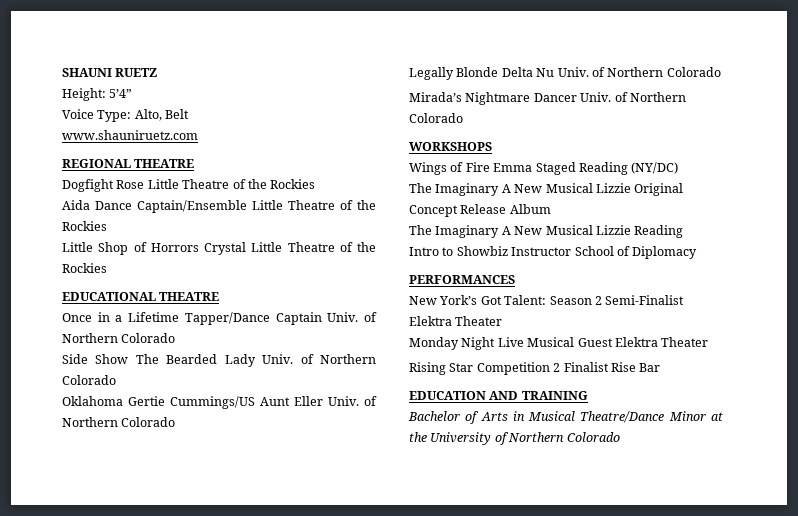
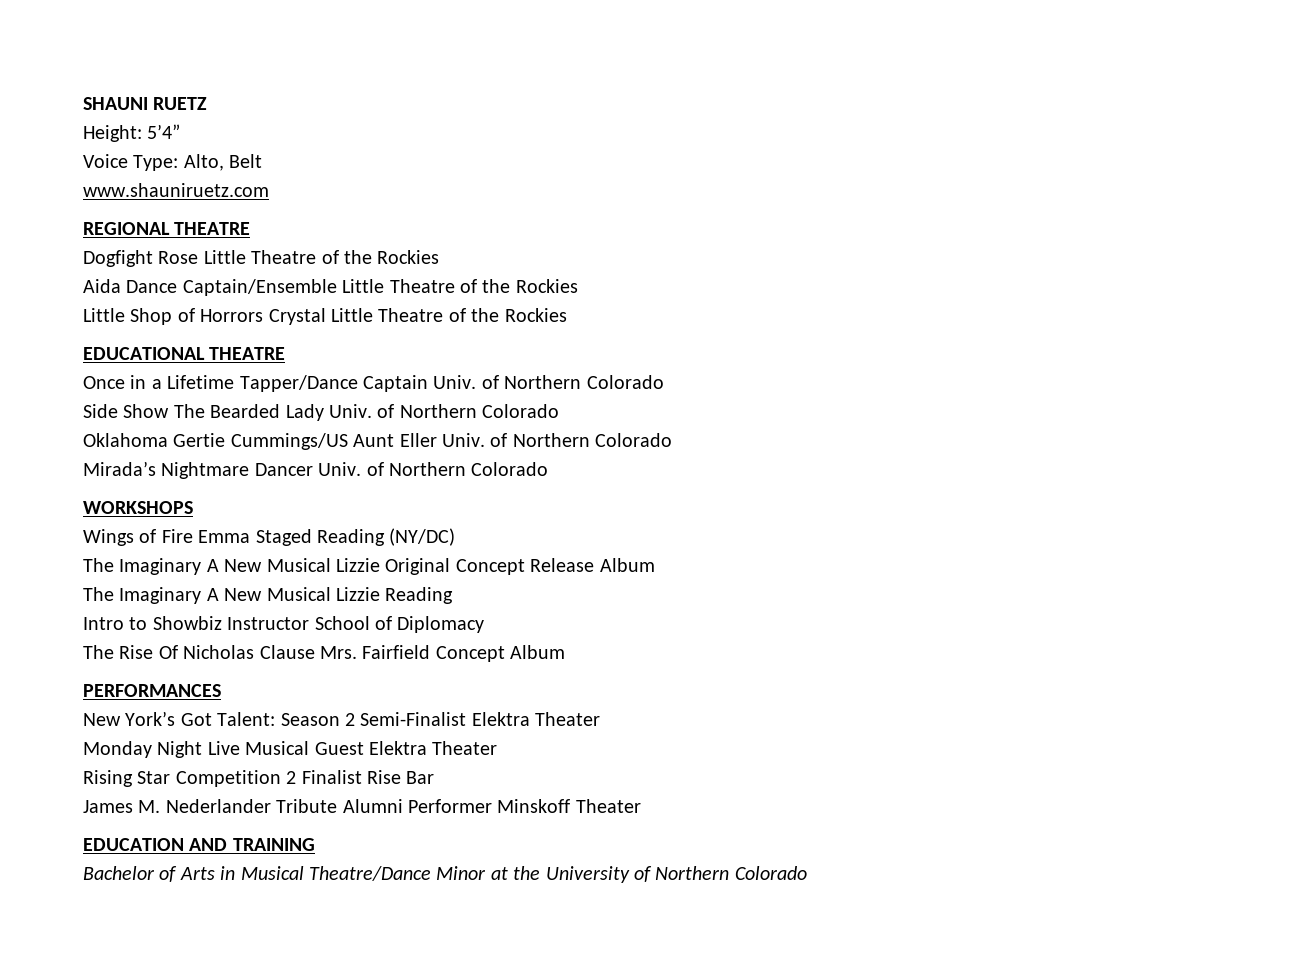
[409,67,721,80] // Legally Blonde Delta Nu Univ. of Northern Colorado -> (673, 440) none
(698, 252) none -> [83,645,566,662] // The Rise Of Nicholas Clause Mrs. Fairfield Concept Album
(661, 367) none -> [83,799,641,813] // James M. Nederlander Tribute Alumni Performer Minskoff Theater

